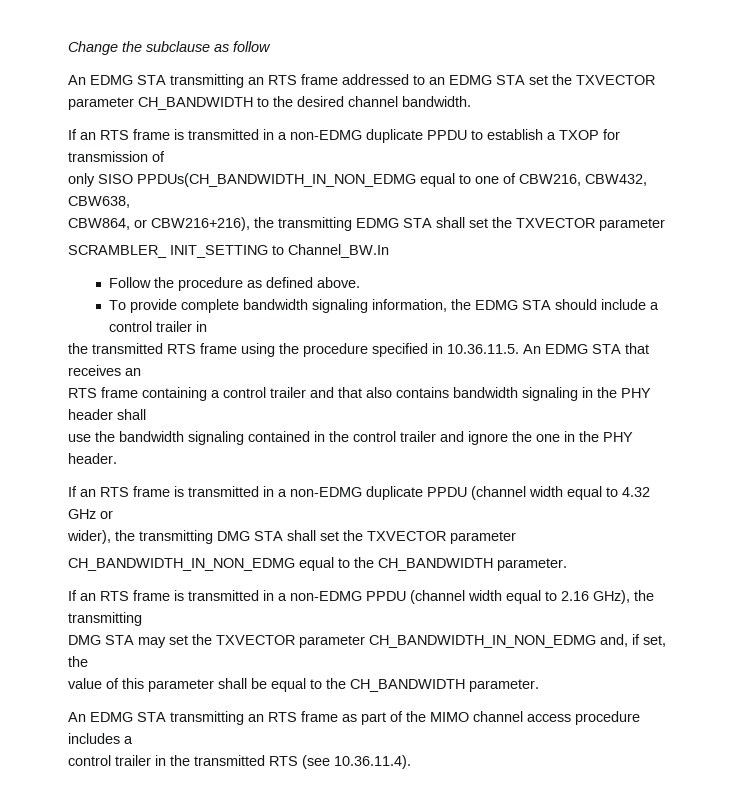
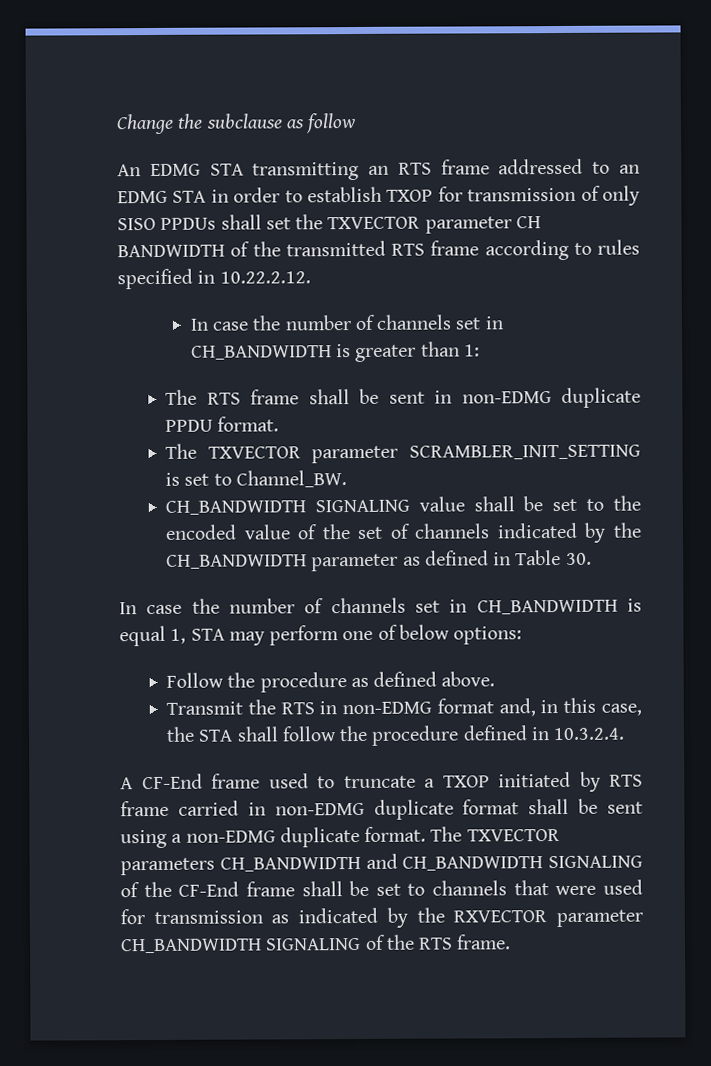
[529,74,655,85] [68,96,471,110] [68,129,467,143] set the TXVECTOR parameter CH_BANDWIDTH to the desired channel bandwidth. // If an RTS frame is transmitted in a non-EDMG duplicate PPDU -> [210,187,281,203] in order
[547,132,556,140] a -> (382, 194) none
(165, 156) // -> (601, 193) none
[137,173,647,187] [68,196,130,208] [68,217,665,231] [68,244,389,258] PPDUs(CH_BANDWIDTH_IN_NON_EDMG equal to one of CBW216, CBW432, CBW638, // CBW864, or CBW216+216), the transmitting EDMG STA shall set the TXVECTOR parameter // SCRAMBLER_ INIT_SETTING to Channel_BW.In -> [160,214,541,234] [117,239,640,261] [117,268,311,290] [189,314,504,331] [190,341,480,362] [165,387,641,408] [165,416,280,432] [165,443,641,464] [165,470,347,488] [165,495,641,515] [165,522,642,543] [166,549,592,572] [119,597,642,615] [119,624,523,647] PPDUs shall set the TXVECTOR parameter CH BANDWIDTH of the transmitted RTS frame according to rules specified in 10.22.2.12. // In case the number of channels set in CH_BANDWIDTH is greater than 1: // The RTS frame shall be sent in non-EDMG duplicate PPDU format. // The TXVECTOR parameter SCRAMBLER_INIT_SETTING is set to Channel_BW. // CH_BANDWIDTH SIGNALING value shall be set to the encoded value of the set of channels indicated by the CH_BANDWIDTH parameter as defined in Table 30. // In case the number of channels set in CH_BANDWIDTH is equal 1, STA may perform one of below options:
[108,299,659,313] [108,321,207,332] [68,343,649,357] [68,365,141,376] [68,387,651,401] [68,409,146,420] [68,431,633,445] [68,453,117,464] [68,486,650,500] [68,509,113,519] [67,530,516,544] [68,557,567,571] [68,590,654,604] [68,612,142,626] [68,634,666,648] [68,656,88,667] [68,678,539,692] [68,711,640,725] [68,733,133,744] [68,755,411,769] To provide complete bandwidth signaling information, the EDMG STA should include a control trailer in // the transmitted RTS frame using the procedure specified in 10.36.11.5. An EDMG STA that receives an // RTS frame containing a control trailer and that also contains bandwidth signaling in the PHY header shall // use the bandwidth signaling contained in the control trailer and ignore the one in the PHY header. // If an RTS frame is transmitted in a non-EDMG duplicate PPDU (channel width equal to 4.32 GHz or // wider), the transmitting DMG STA shall set the TXVECTOR parameter // CH_BANDWIDTH_IN_NON_EDMG equal to the CH_BANDWIDTH parameter. // If an RTS frame is transmitted in a non-EDMG PPDU (channel width equal to 2.16 GHz), the transmitting // DMG STA may set the TXVECTOR parameter CH_BANDWIDTH_IN_NON_EDMG and, if set, the // value of this parameter shall be equal to the CH_BANDWIDTH parameter. // An EDMG STA transmitting an RTS frame as part of the MIMO channel access procedure includes a // control trailer in the transmitted RTS (see 10.36.11.4). -> [166,697,642,717] [166,725,626,746] [120,771,643,792] [120,798,643,820] [120,826,560,849] [120,853,643,876] [120,879,643,898] [120,907,643,928] [120,934,512,954] Transmit the RTS in non-EDMG format and, in this case, the STA shall follow the procedure defined in 10.3.2.4. // A CF-End frame used to truncate a TXOP initiated by RTS frame carried in non-EDMG duplicate format shall be sent using a non-EDMG duplicate format. The TXVECTOR parameters CH_BANDWIDTH and CH_BANDWIDTH SIGNALING of the CF-End frame shall be set to channels that were used for transmission as indicated by the RXVECTOR parameter CH_BANDWIDTH SIGNALING of the RTS frame.

